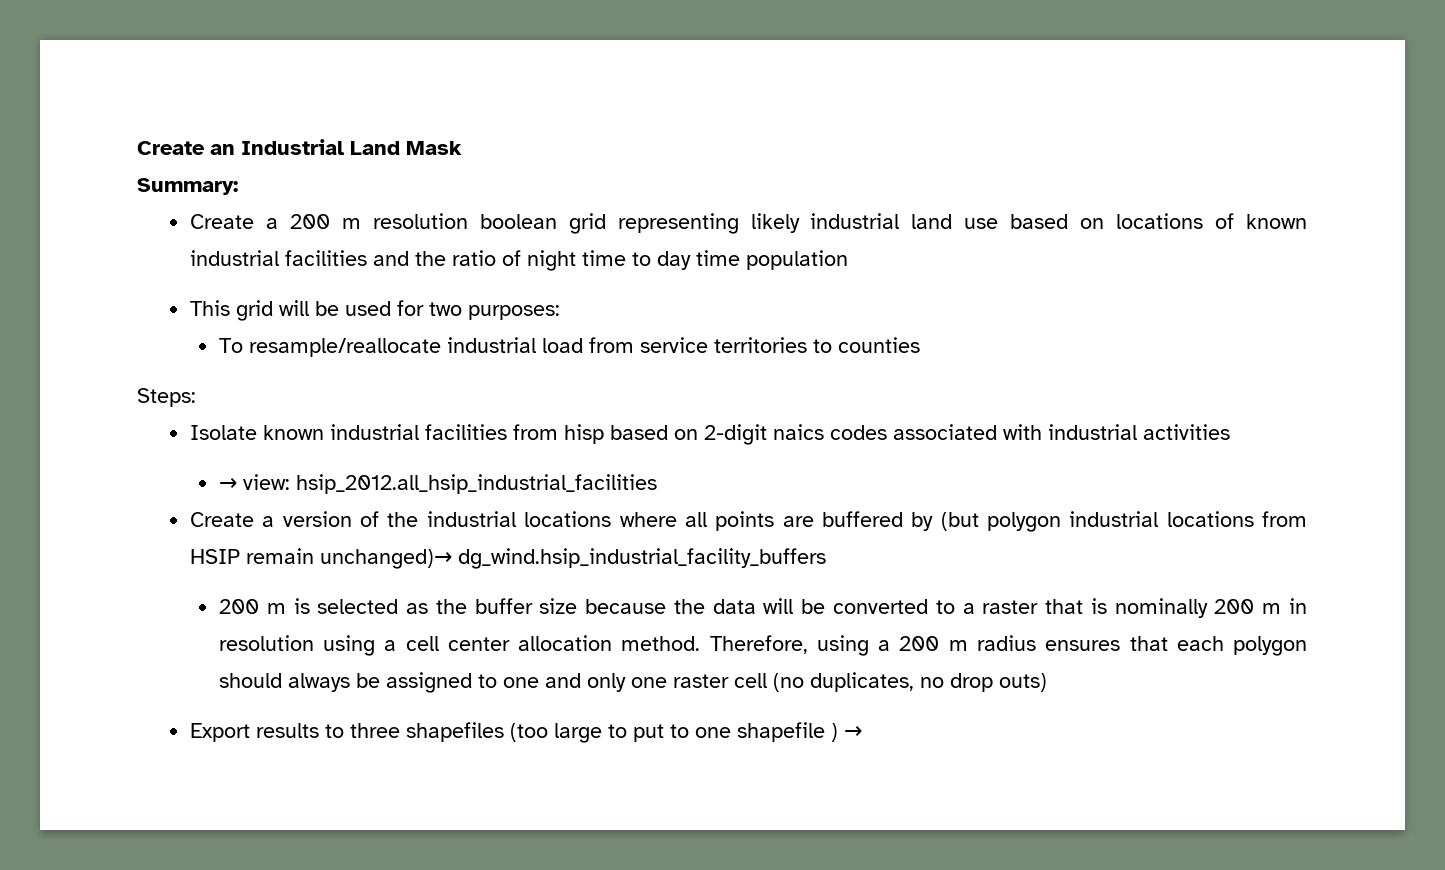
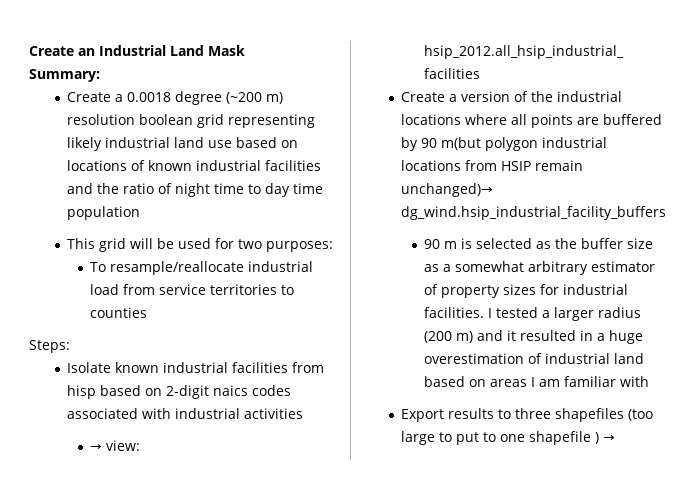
[289,214,361,229] 200 m -> [127,91,284,105] 0.0018 degree (~200 m)
[940,512,979,531] (but -> [421,137,482,150] 90 m(but
[218,599,259,614] 200 -> [424,239,441,249] 90
[585,598,1307,618] [218,635,1308,656] [218,672,1047,693] because the data will be converted to a raster that is nominally 200 m in resolution using a cell center allocation method. Therefore, using a 200 m radius ensures that each polygon should always be assigned to one and only one raster cell (no duplicates, no drop outs) -> [424,261,656,275] [424,284,629,298] [424,307,642,321] [424,330,644,344] [424,353,645,364] [424,376,650,387] as a somewhat arbitrary estimator of property sizes for industrial facilities. I tested a larger radius (200 m) and it resulted in a huge overestimation of industrial land based on areas I am familiar with

